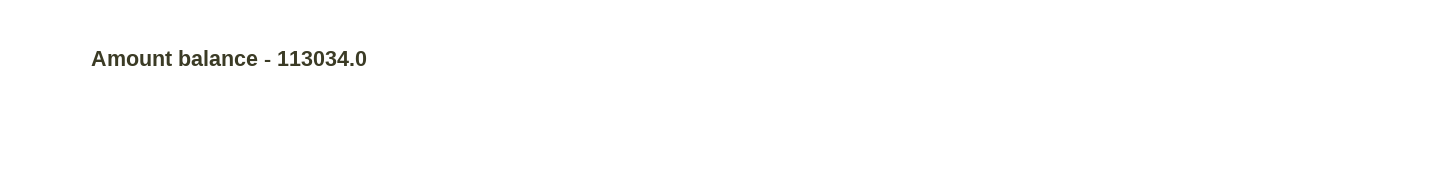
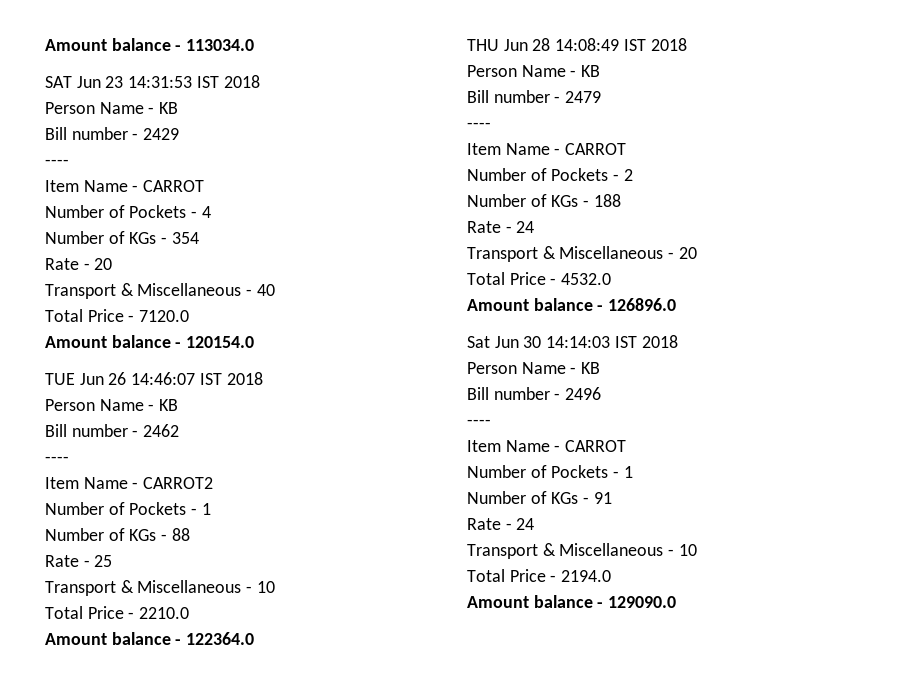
(367, 58) none -> [45,75,260,88] [45,102,179,114] [45,127,180,140] [45,159,69,166] [45,180,205,192] [45,205,211,218] [45,231,199,244] [45,258,113,270] [45,283,275,299] [45,309,190,322] [45,335,255,348] [45,372,263,385] [45,399,179,411] [45,424,180,437] [45,456,69,463] [45,477,214,489] [45,502,211,515] [45,528,190,541] [45,555,113,567] [45,580,275,596] [45,606,190,619] [45,632,255,645] [467,38,687,51] [467,65,601,77] [467,90,602,103] [467,122,491,129] [467,143,627,155] [467,168,633,181] [467,194,621,207] [467,221,535,233] [467,246,697,262] [467,272,612,285] [467,298,677,311] [467,335,678,348] [467,362,601,374] [467,387,602,400] [467,419,491,426] [467,440,627,452] [467,465,633,478] [467,491,612,504] [467,518,535,530] [467,543,697,559] [467,569,612,582] [467,595,677,608] // SAT Jun 23 14:31:53 IST 2018 // Person Name - KB // Bill number - 2429 // ---- // Item Name - CARROT // Number of Pockets - 4 // Number of KGs - 354 // Rate - 20 // Transport & Miscellaneous - 40 // Total Price - 7120.0 // Amount balance - 120154.0 // TUE Jun 26 14:46:07 IST 2018 // Person Name - KB // Bill number - 2462 // ---- // Item Name - CARROT2 // Number of Pockets - 1 // Number of KGs - 88 // Rate - 25 // Transport & Miscellaneous - 10 // Total Price - 2210.0 // Amount balance - 122364.0 // THU Jun 28 14:08:49 IST 2018 // Person Name - KB // Bill number - 2479 // ---- // Item Name - CARROT // Number of Pockets - 2 // Number of KGs - 188 // Rate - 24 // Transport & Miscellaneous - 20 // Total Price - 4532.0 // Amount balance - 126896.0 // Sat Jun 30 14:14:03 IST 2018 // Person Name - KB // Bill number - 2496 // ---- // Item Name - CARROT // Number of Pockets - 1 // Number of KGs - 91 // Rate - 24 // Transport & Miscellaneous - 10 // Total Price - 2194.0 // Amount balance - 129090.0

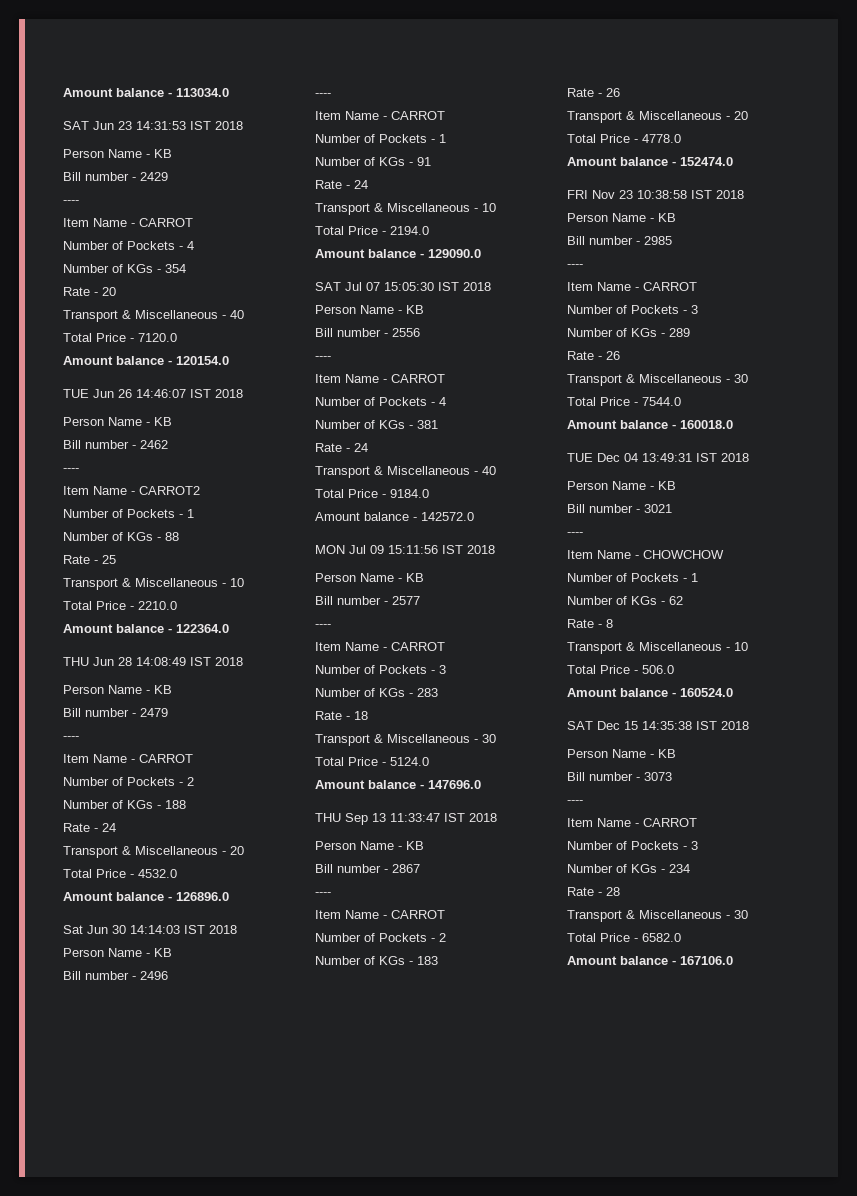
(677, 602) none -> [315,282,491,291] [315,305,424,314] [315,328,420,337] [315,356,331,360] [315,374,445,383] [315,397,446,406] [315,420,438,429] [315,443,368,452] [315,466,496,478] [315,489,429,498] [315,512,474,521] [315,545,495,554] [315,573,424,582] [315,596,420,605] [315,624,331,628] [315,642,445,651] [315,665,446,674] [315,688,438,697] [315,711,368,720] [315,734,496,746] [315,757,429,766] [315,780,481,789] [315,813,497,825] [315,841,424,850] [315,864,420,873] [315,892,331,896] [315,910,445,919] [315,933,446,942] [315,956,438,965] [567,88,620,97] [567,111,748,123] [567,134,681,143] [567,157,733,166] [567,190,744,199] [567,213,676,222] [567,236,672,245] [567,264,583,268] [567,282,697,291] [567,305,698,314] [567,328,690,337] [567,351,620,360] [567,374,748,386] [567,397,681,406] [567,420,733,429] [567,453,749,462] [567,481,676,490] [567,504,672,513] [567,532,583,536] [567,550,724,559] [567,573,698,582] [567,596,683,605] [567,619,613,628] [567,642,748,654] [567,665,674,674] [567,688,733,697] [567,721,749,730] [567,749,676,758] [567,772,672,781] [567,800,583,804] [567,818,697,827] [567,841,698,850] [567,864,690,873] [567,887,620,896] [567,910,748,922] [567,933,681,942] [567,956,733,965] // SAT Jul 07 15:05:30 IST 2018 // Person Name - KB // Bill number - 2556 // ---- // Item Name - CARROT // Number of Pockets - 4 // Number of KGs - 381 // Rate - 24 // Transport & Miscellaneous - 40 // Total Price - 9184.0 // Amount balance - 142572.0 // MON Jul 09 15:11:56 IST 2018 // Person Name - KB // Bill number - 2577 // ---- // Item Name - CARROT // Number of Pockets - 3 // Number of KGs - 283 // Rate - 18 // Transport & Miscellaneous - 30 // Total Price - 5124.0 // Amount balance - 147696.0 // THU Sep 13 11:33:47 IST 2018 // Person Name - KB // Bill number - 2867 // ---- // Item Name - CARROT // Number of Pockets - 2 // Number of KGs - 183 // Rate - 26 // Transport & Miscellaneous - 20 // Total Price - 4778.0 // Amount balance - 152474.0 // FRI Nov 23 10:38:58 IST 2018 // Person Name - KB // Bill number - 2985 // ---- // Item Name - CARROT // Number of Pockets - 3 // Number of KGs - 289 // Rate - 26 // Transport & Miscellaneous - 30 // Total Price - 7544.0 // Amount balance - 160018.0 // TUE Dec 04 13:49:31 IST 2018 // Person Name - KB // Bill number - 3021 // ---- // Item Name - CHOWCHOW // Number of Pockets - 1 // Number of KGs - 62 // Rate - 8 // Transport & Miscellaneous - 10 // Total Price - 506.0 // Amount balance - 160524.0 // SAT Dec 15 14:35:38 IST 2018 // Person Name - KB // Bill number - 3073 // ---- // Item Name - CARROT // Number of Pockets - 3 // Number of KGs - 234 // Rate - 28 // Transport & Miscellaneous - 30 // Total Price - 6582.0 // Amount balance - 167106.0

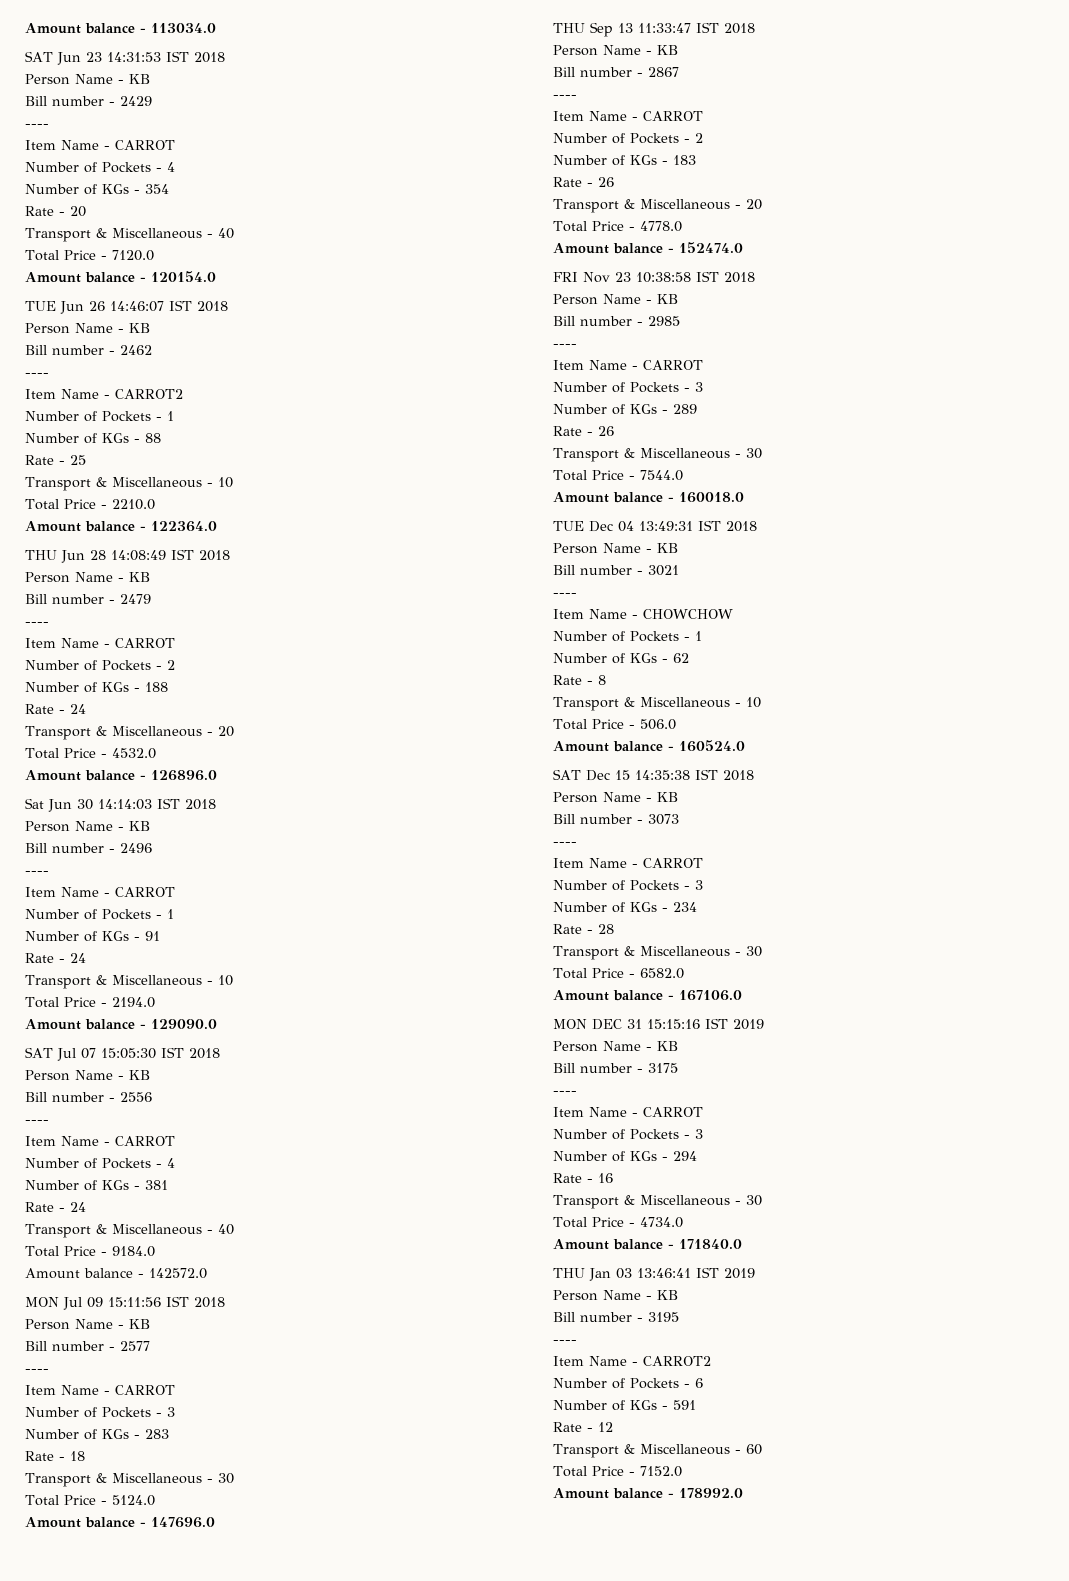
(733, 960) none -> [553,1018,764,1030] [553,1041,678,1052] [553,1063,678,1073] [553,1091,577,1095] [553,1107,703,1117] [553,1129,703,1140] [553,1151,697,1162] [553,1173,613,1183] [553,1195,762,1209] [553,1217,683,1228] [553,1239,742,1250] [553,1267,755,1281] [553,1290,678,1301] [553,1312,679,1322] [553,1340,577,1344] [553,1356,711,1366] [553,1378,703,1389] [553,1400,696,1411] [553,1422,613,1432] [553,1444,762,1458] [553,1466,682,1477] [553,1488,743,1499] // MON DEC 31 15:15:16 IST 2019 // Person Name - KB // Bill number - 3175 // ---- // Item Name - CARROT // Number of Pockets - 3 // Number of KGs - 294 // Rate - 16 // Transport & Miscellaneous - 30 // Total Price - 4734.0 // Amount balance - 171840.0 // THU Jan 03 13:46:41 IST 2019 // Person Name - KB // Bill number - 3195 // ---- // Item Name - CARROT2 // Number of Pockets - 6 // Number of KGs - 591 // Rate - 12 // Transport & Miscellaneous - 60 // Total Price - 7152.0 // Amount balance - 178992.0

